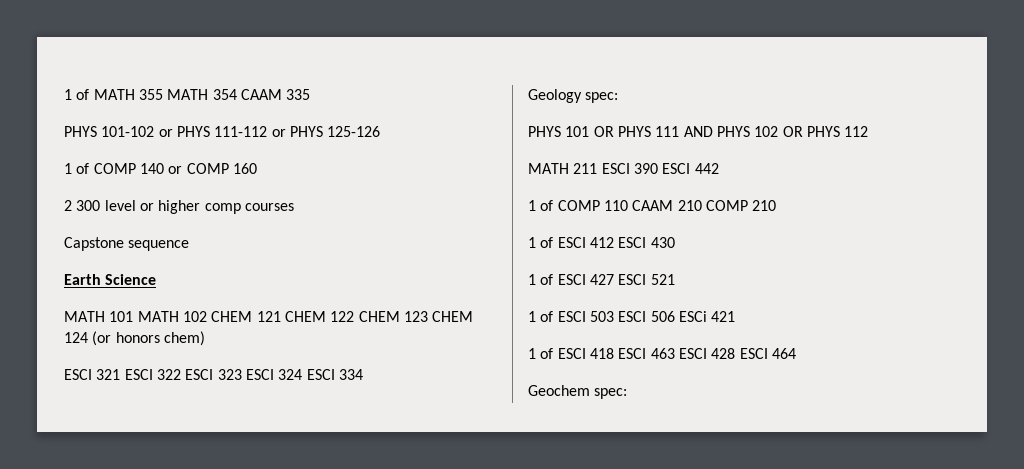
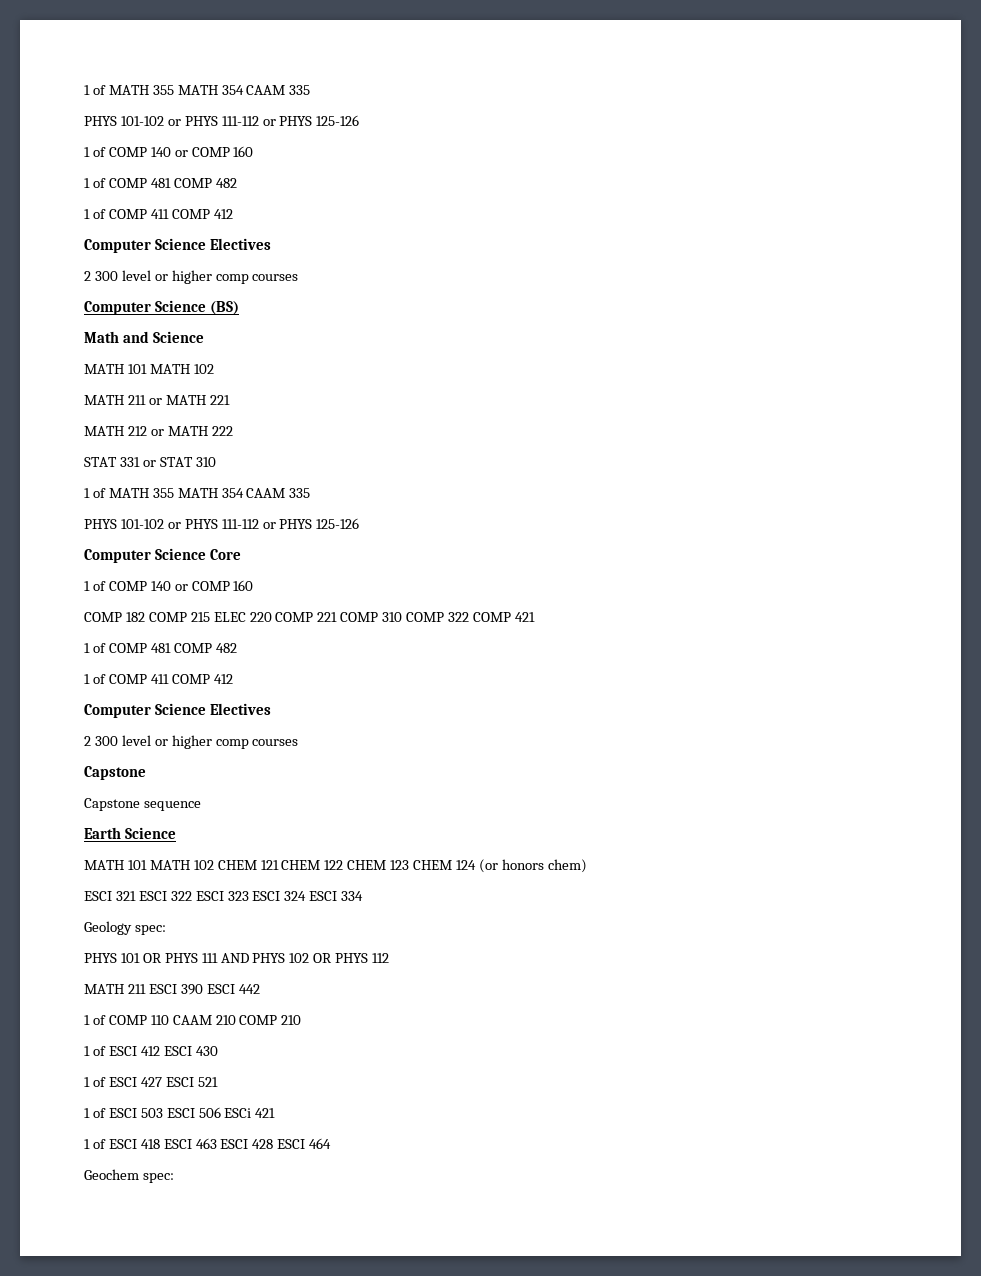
[64,200,294,214] // 2 300 level or higher comp courses -> [84,178,237,188] [84,209,233,219] [84,238,271,253] [84,270,299,284] [84,300,239,315] [84,331,204,343] [84,364,214,374] [84,395,230,405] [84,426,233,436] [84,457,216,467] [84,488,311,498] [84,518,360,529] [84,548,241,563] [84,580,254,591] [84,612,535,622] [84,643,237,653] [84,674,233,684] [84,703,271,718] [84,735,299,749] [84,766,146,780] // 1 of COMP 481 COMP 482 // 1 of COMP 411 COMP 412 // Computer Science Electives // 2 300 level or higher comp courses // Computer Science (BS) // Math and Science // MATH 101 MATH 102 // MATH 211 or MATH 221 // MATH 212 or MATH 222 // STAT 331 or STAT 310 // 1 of MATH 355 MATH 354 CAAM 335 // PHYS 101-102 or PHYS 111-112 or PHYS 125-126 // Computer Science Core // 1 of COMP 140 or COMP 160 // COMP 182 COMP 215 ELEC 220 COMP 221 COMP 310 COMP 322 COMP 421 // 1 of COMP 481 COMP 482 // 1 of COMP 411 COMP 412 // Computer Science Electives // 2 300 level or higher comp courses // Capstone

